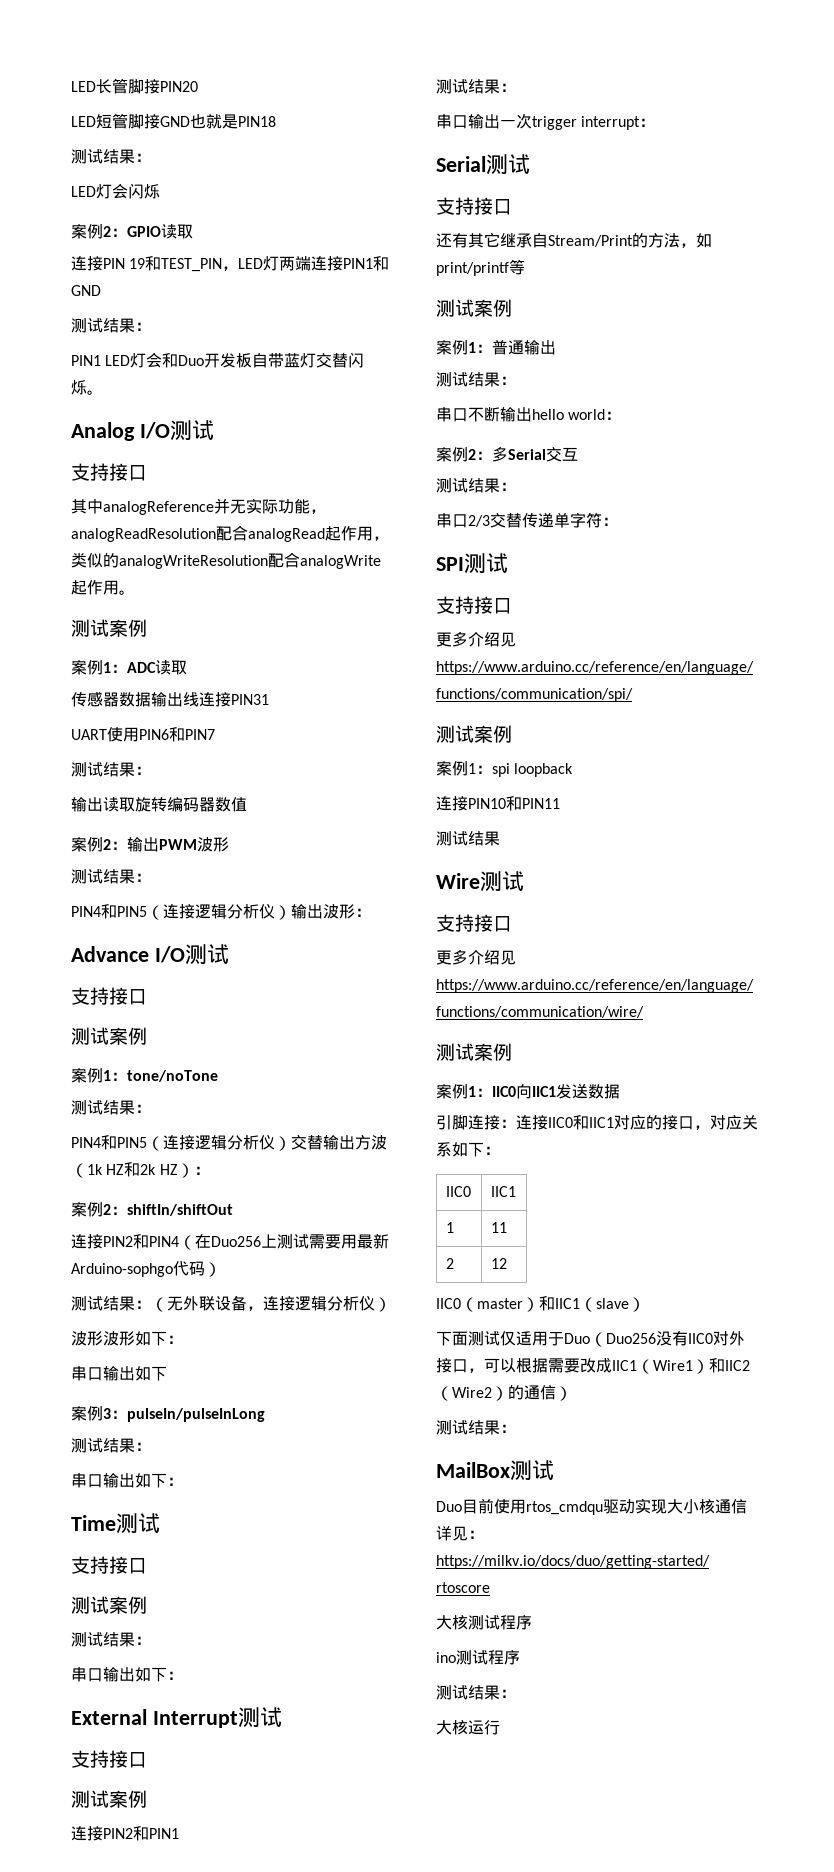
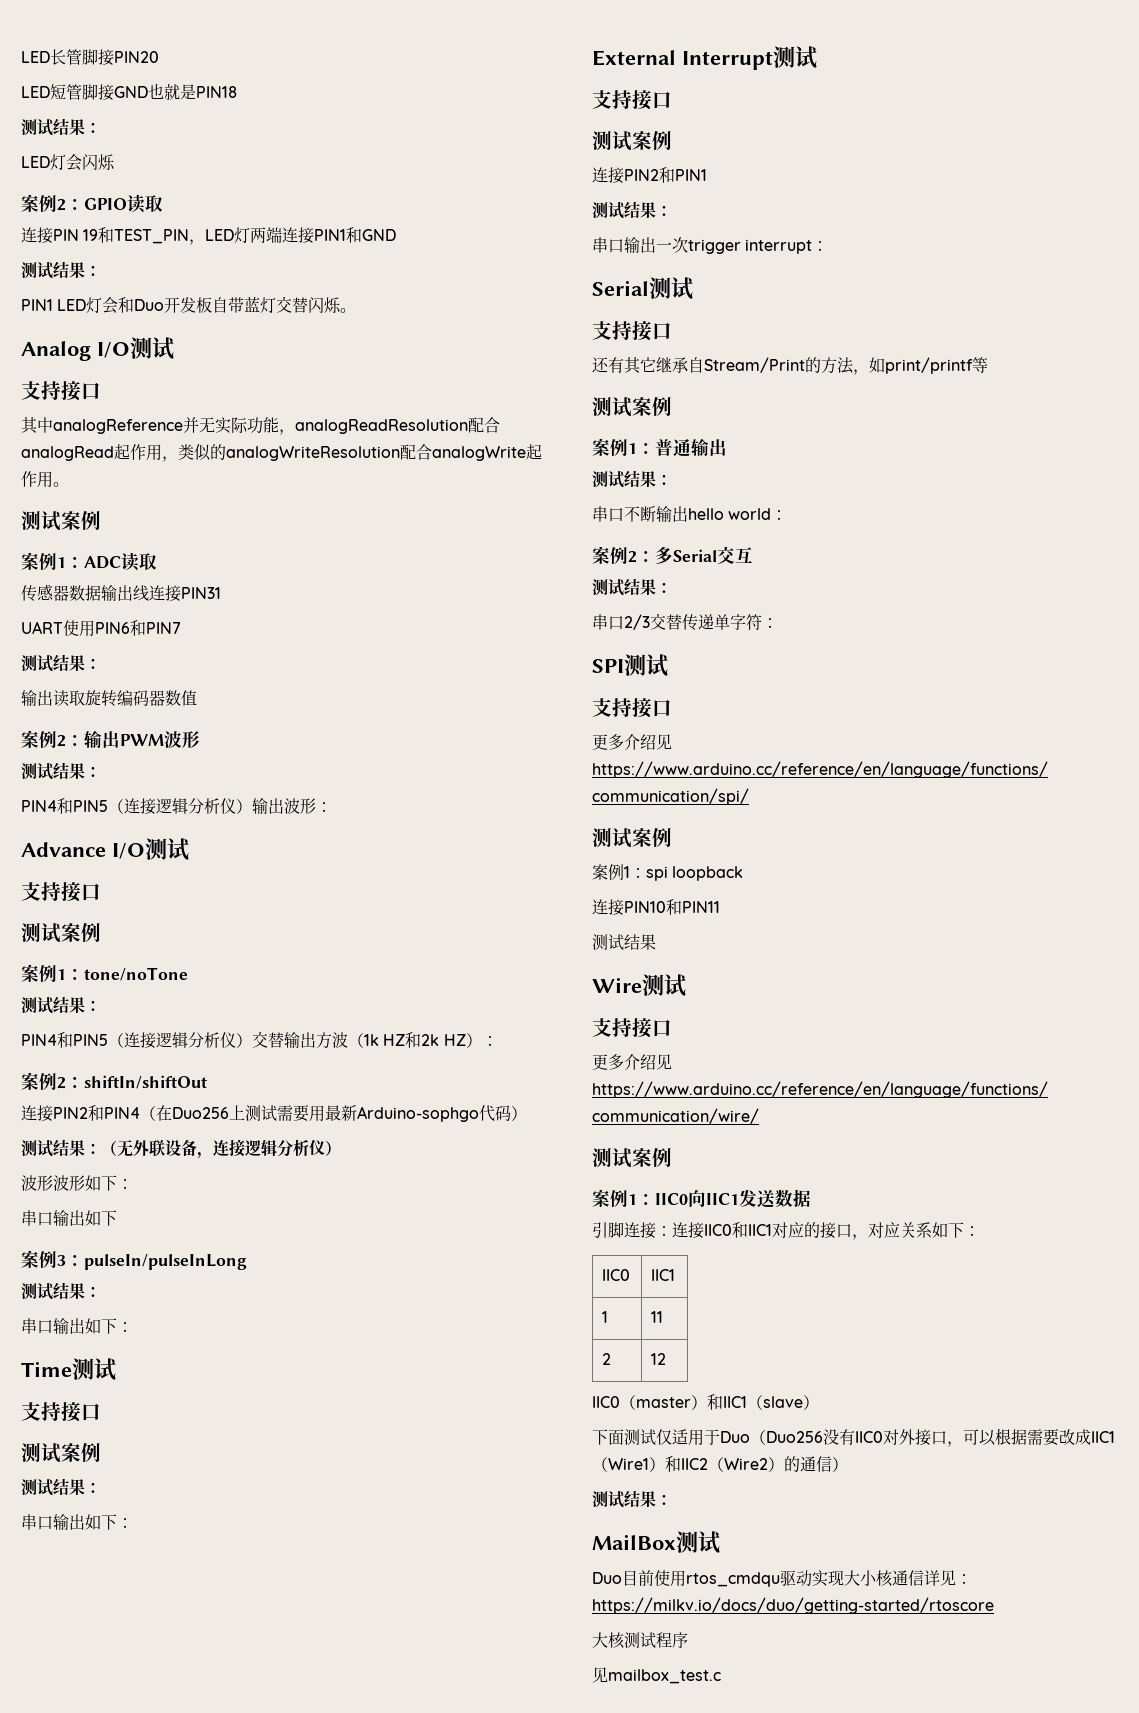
[436,1650,520,1665] [436,1685,516,1700] [436,1720,500,1735] ino测试程序 // 测试结果： // 大核运行 -> [592,1667,721,1684] 见mailbox_test.c

